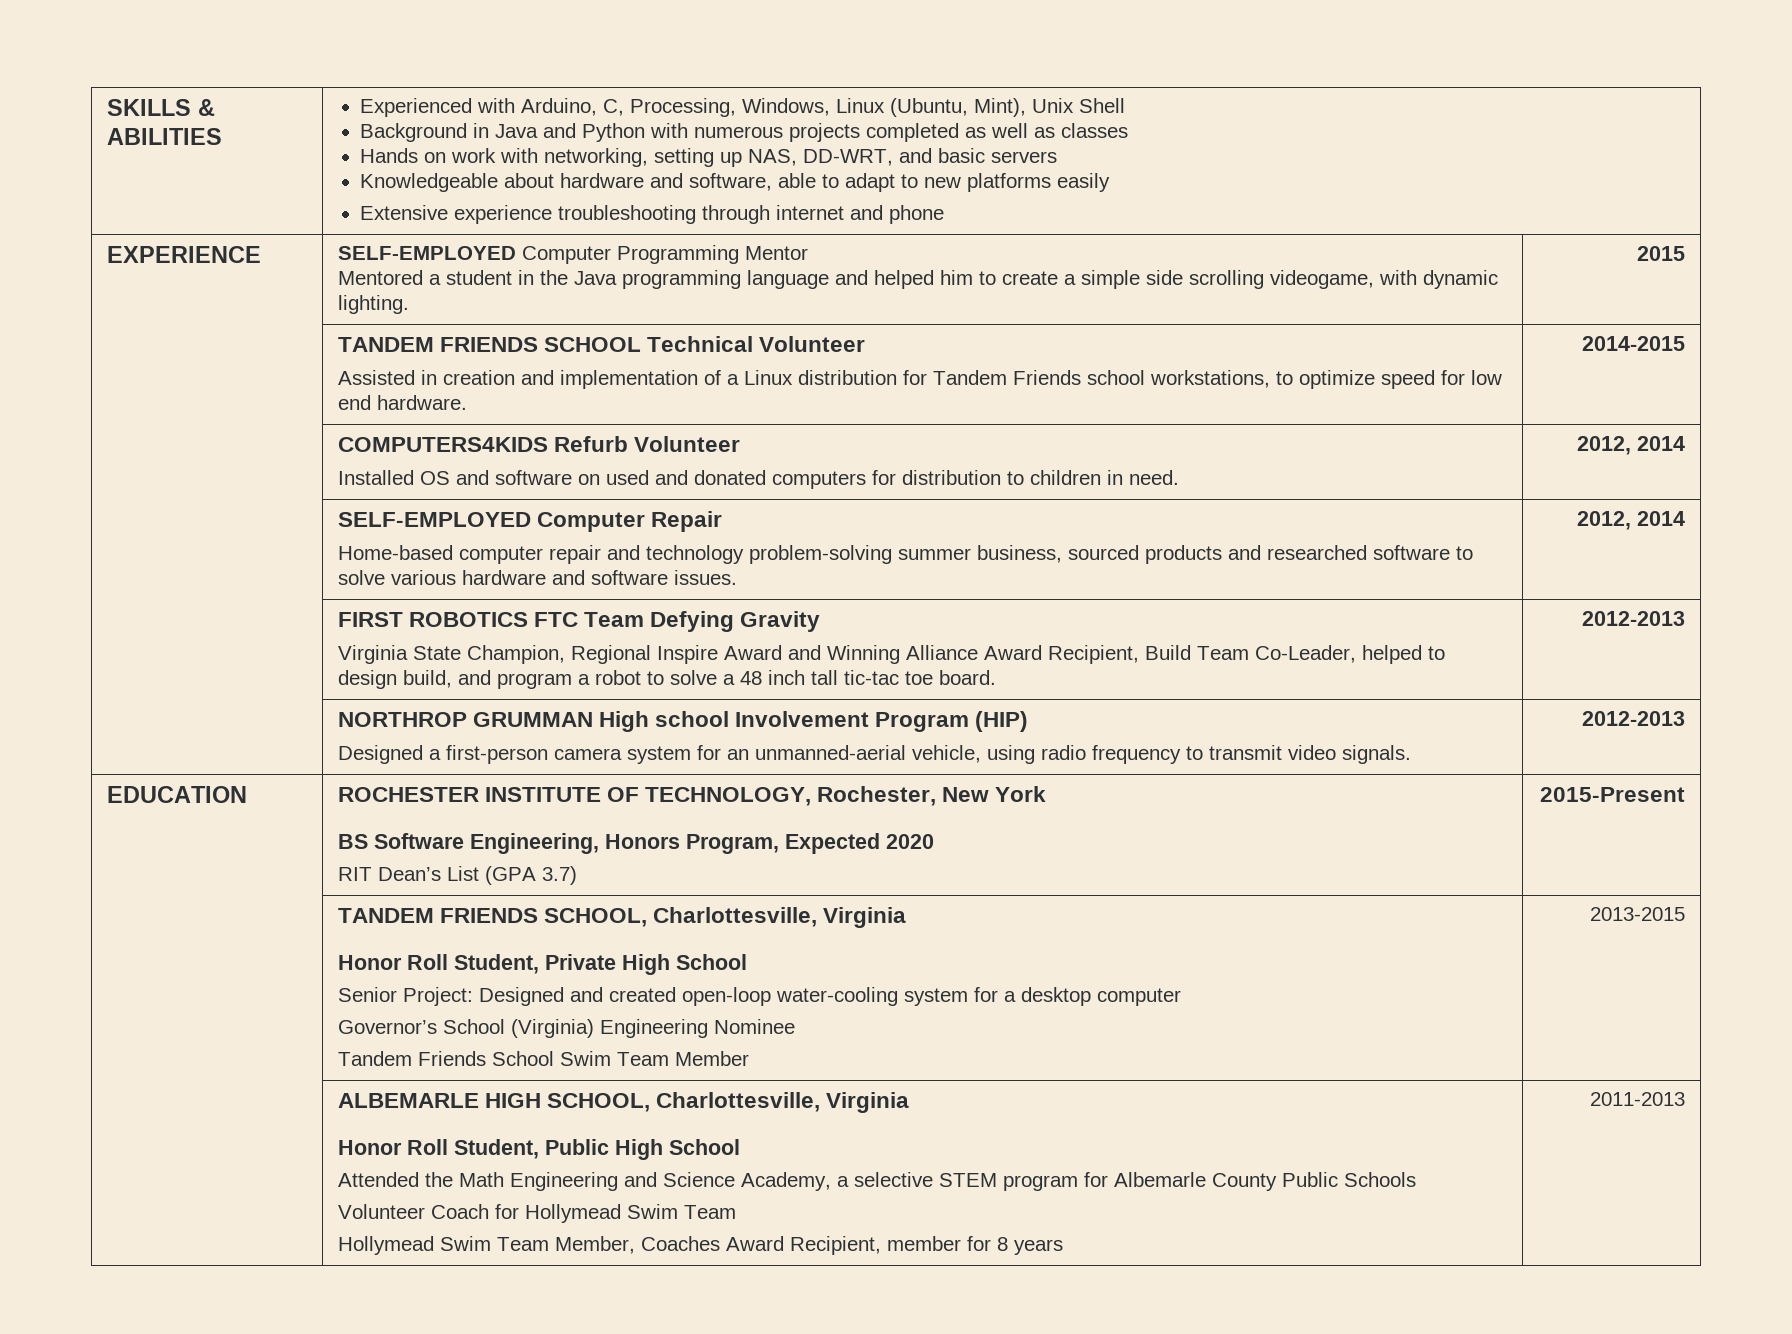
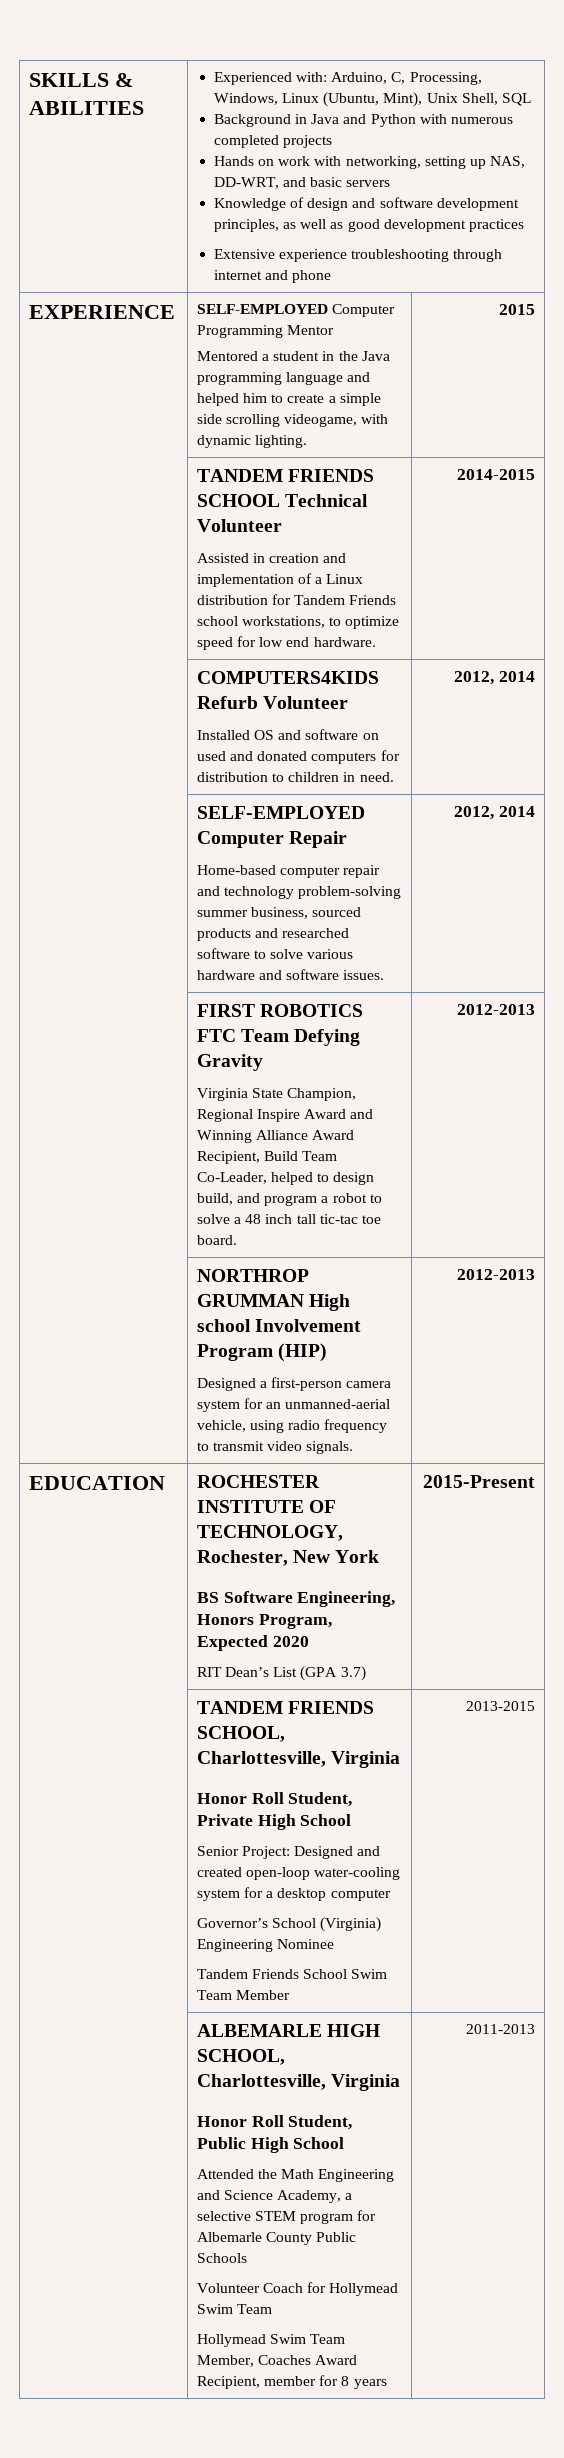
[477,98,516,113] with -> [296,72,328,82] with:
[1079,98,1126,113] Shell -> [461,93,531,106] Shell, SQL
(784, 132) none -> [213,135,279,148] completed
[866,123,1129,142] completed as well as classes -> (333, 141) none
[360,173,1111,192] Knowledgeable about hardware and software, able to adapt to new platforms easily -> [213,197,519,211] [213,219,524,232] Knowledge of design and software development principles, as well as good development practices

